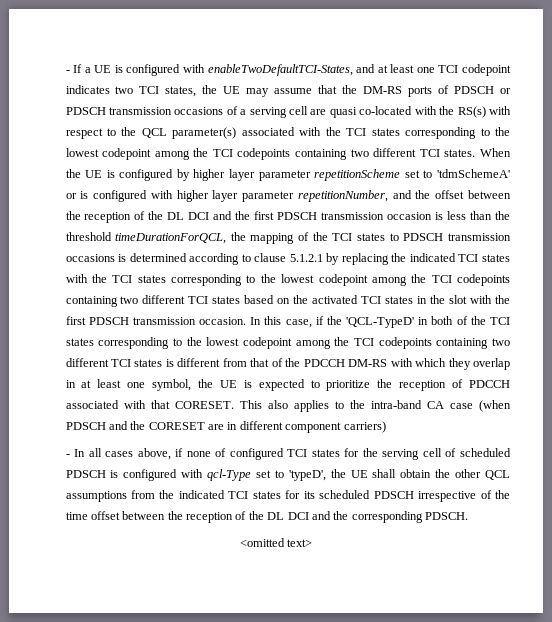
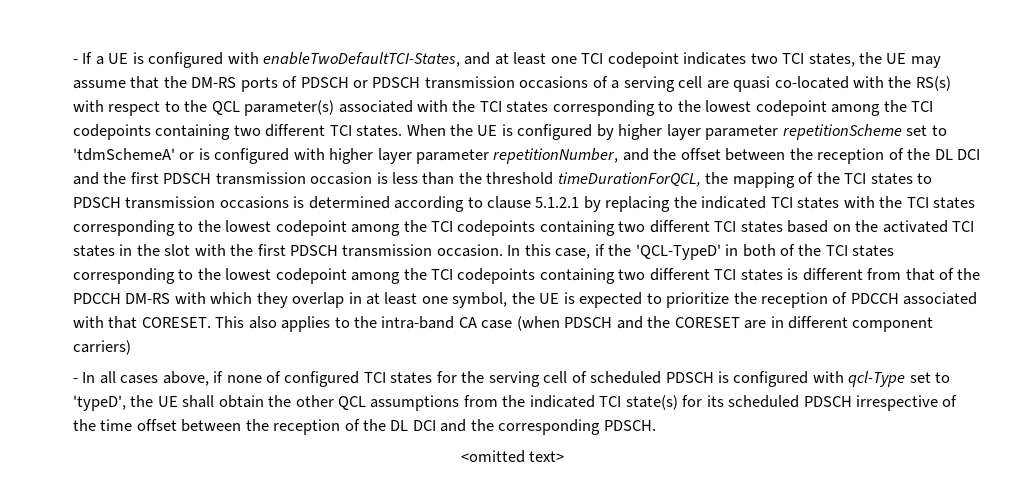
[252,491,281,499] states -> [625,395,678,410] state(s)

